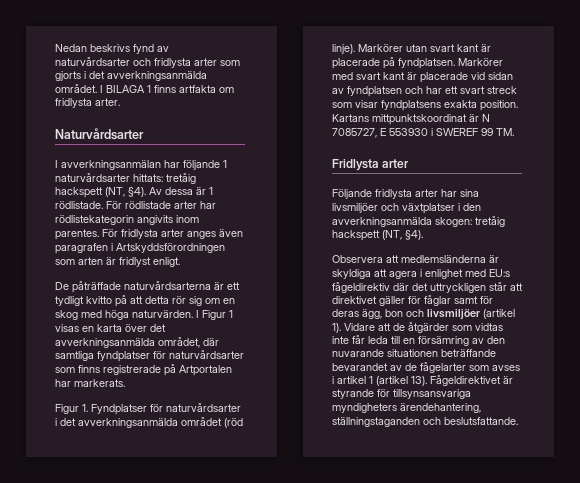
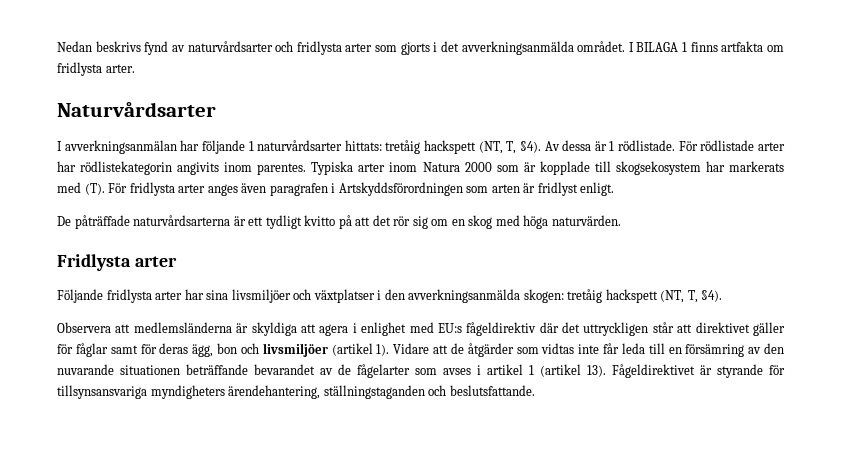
(125, 192) none -> [506,141,517,154] T,
(99, 234) none -> [311,161,784,175] [57,182,105,195] Typiska arter inom Natura 2000 som är kopplade till skogsekosystem har markerats med (T).
[145,296,169,304] detta -> [372,215,391,226] det
[196,310,233,320] [55,324,166,332] [55,337,219,348] [55,350,244,362] [55,364,232,376] [55,379,125,387] [55,403,241,415] [55,417,243,428] [332,44,491,54] [332,57,503,69] [332,72,513,83] [332,86,517,97] [332,100,518,111] [332,114,490,125] [332,128,514,138] I Figur 1 visas en karta över det avverkningsanmälda området, där samtliga fyndplatser för naturvårdsarter som finns registrerade på Artportalen har markerats. // Figur 1. Fyndplatser för naturvårdsarter i det avverkningsanmälda området (röd linje). Markörer utan svart kant är placerade på fyndplatsen. Markörer med svart kant är placerade vid sidan av fyndplatsen och har ett svart streck som visar fyndplatsens exakta position. Kartans mittpunktskoordinat är N 7085727, E 553930 i SWEREF 99 TM. -> (621, 220) none
(402, 235) none -> [687,290,698,303] T,

